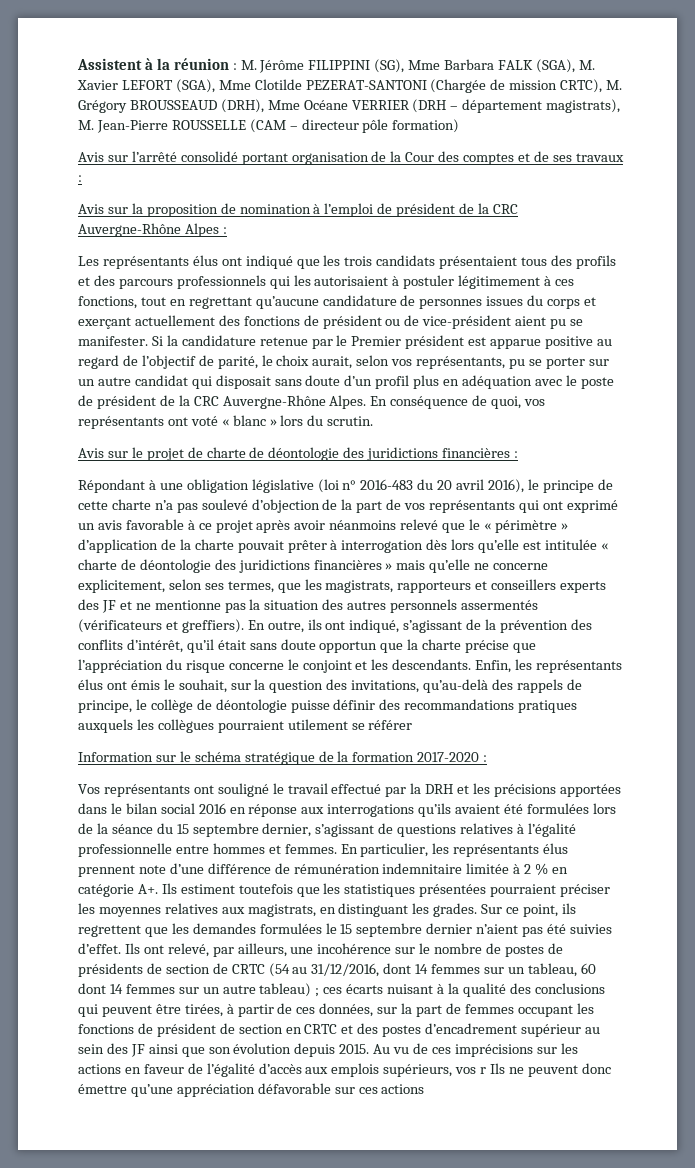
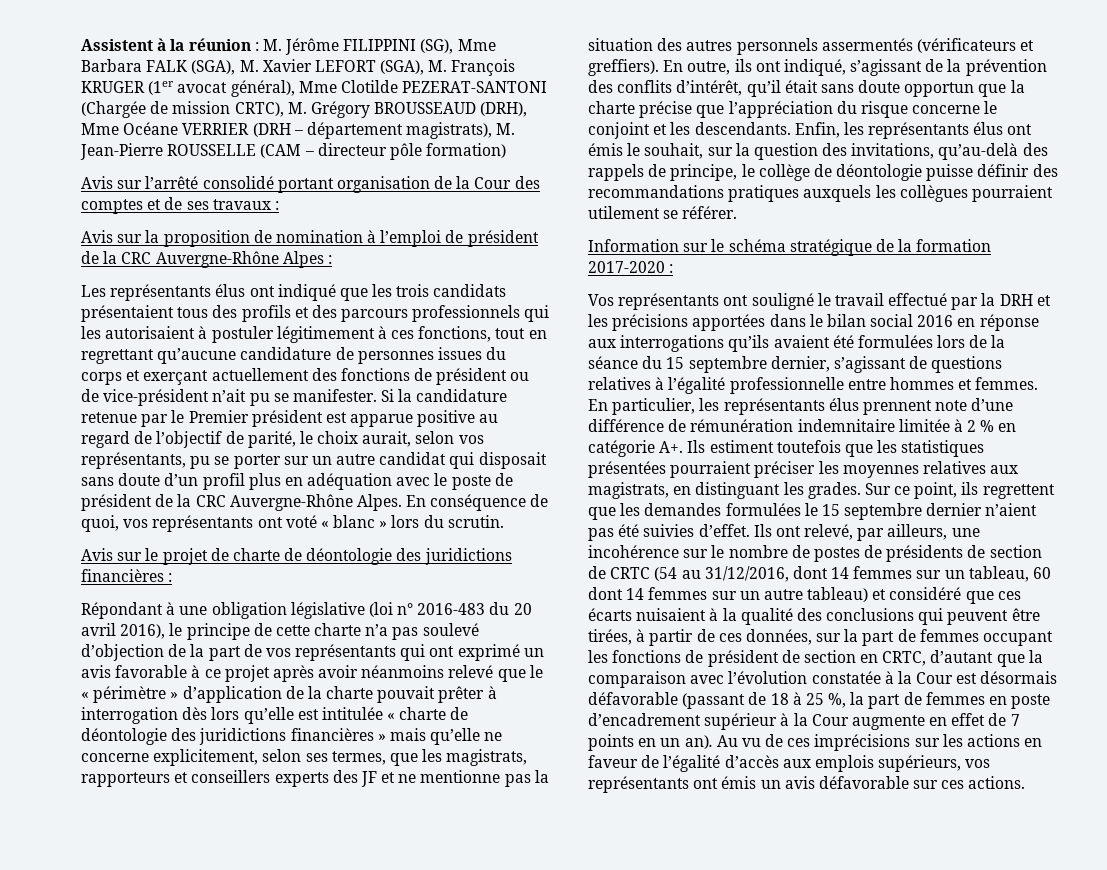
(215, 86) none -> [428,59,516,76] [81,80,295,97] M. François KRUGER (1er avocat général),
[515,316,547,326] aient -> [212,389,247,402] n’ait
[368,720,413,730] référer -> [682,206,738,219] référer.
[315,988,320,997] ; -> [872,587,994,604] et considéré que
[387,984,434,994] nuisant -> [636,608,707,621] nuisaient
[304,1023,600,1037] [78,1043,370,1057] CRTC et des postes d’encadrement supérieur au sein des JF ainsi que son évolution depuis 2015. -> [882,650,1043,667] [588,671,1058,688] [588,692,1051,709] [588,713,1020,730] [588,734,713,751] CRTC, d’autant que la comparaison avec l’évolution constatée à la Cour est désormais défavorable (passant de 18 à 25 %, la part de femmes en poste d’encadrement supérieur à la Cour augmente en effet de 7 points en un an).
[480,1063,611,1077] [78,1084,255,1097] r Ils ne peuvent donc émettre qu’une appréciation -> [588,776,815,793] représentants ont émis un avis
[381,1084,425,1094] actions -> [968,776,1026,789] actions.

